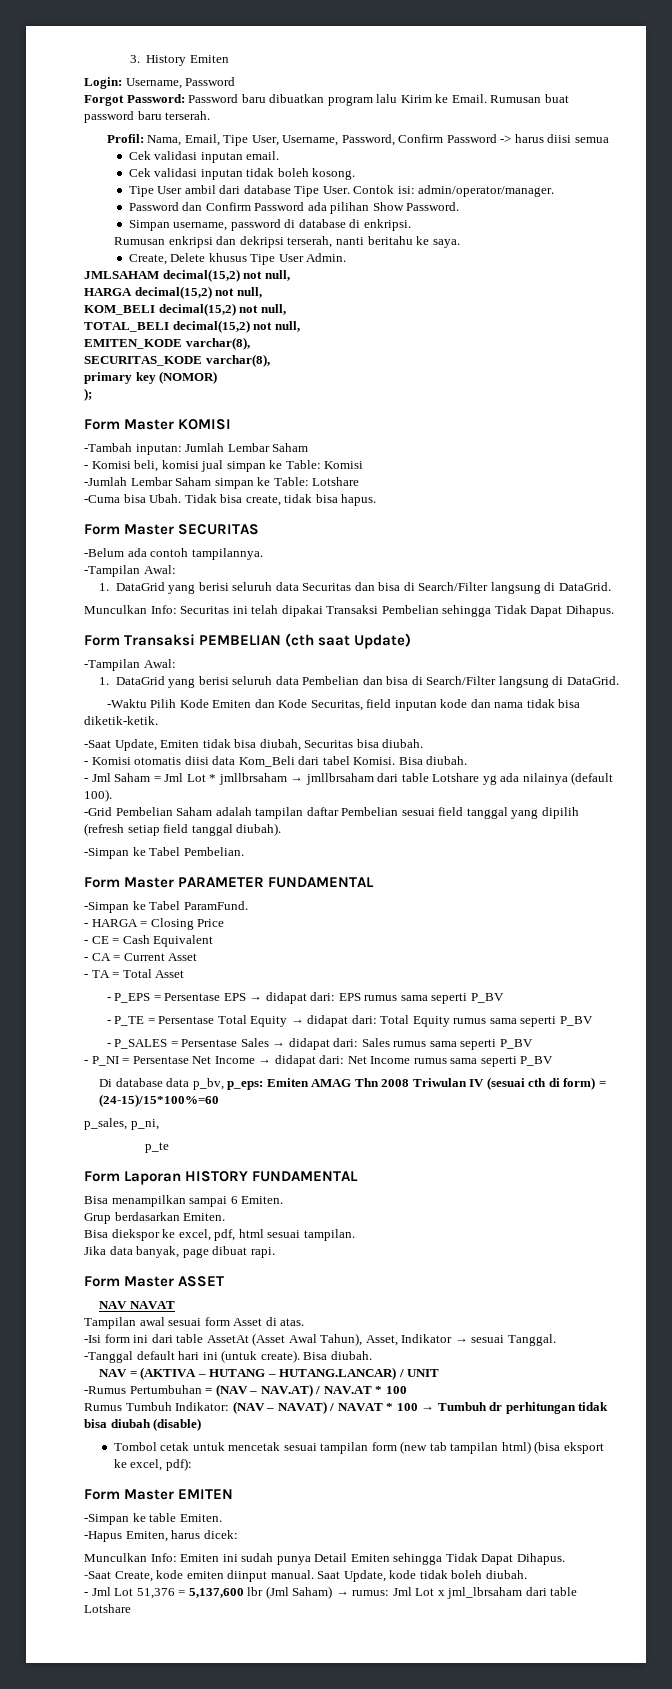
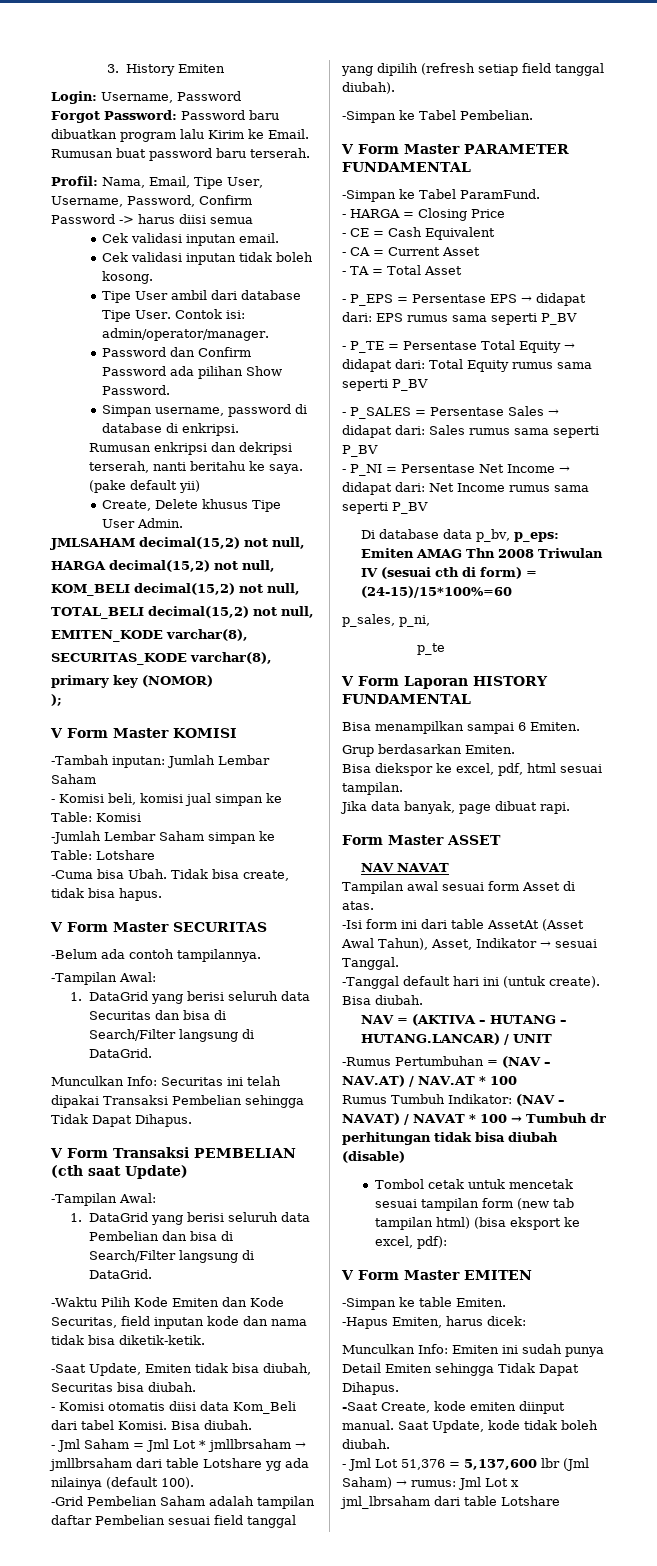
(460, 243) none -> [88,480,200,493] (pake default yii)
(92, 394) none -> [50,728,63,738] V
(377, 500) none -> [50,922,63,932] V
(614, 611) none -> [50,1148,63,1158] V
(244, 851) none -> [341,144,354,154] V
(169, 1147) none -> [341,676,354,686] V
(192, 1464) none -> [341,1270,354,1280] V

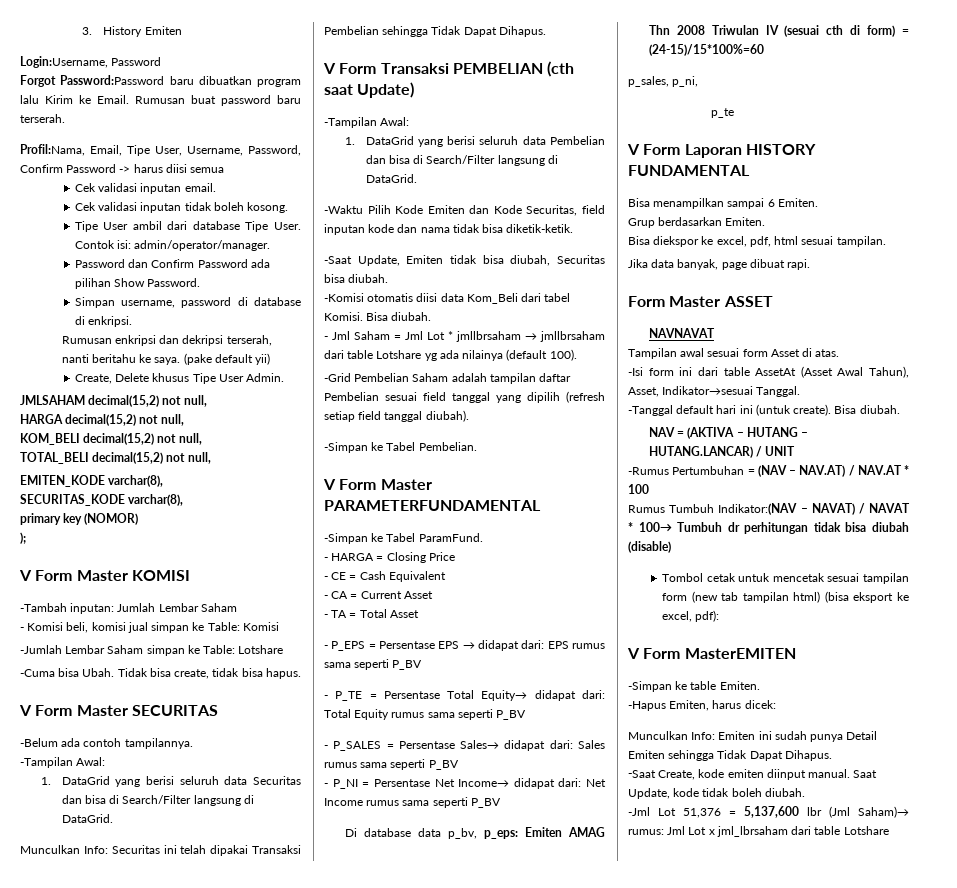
[51,91,173,104] Login: Username, -> [20,56,108,68] Login:Username,
[104,110,245,120] Password: Password -> [60,75,165,85] Password:Password
[51,176,145,188] Profil: Nama, -> [20,144,85,156] Profil:Nama,
[51,1402,104,1411] - Komisi -> [324,293,364,302] -Komisi
[464,144,569,154] [342,162,471,172] PARAMETER FUNDAMENTAL -> [324,500,541,511] PARAMETERFUNDAMENTAL
[519,341,575,353] Equity → -> [481,690,528,701] Equity→
[508,406,559,416] Sales → -> [460,740,500,749] Sales→
[507,464,570,473] Income → -> [458,779,510,787] Income→
[360,863,449,872] NAV NAVAT -> [648,328,715,338] NAVNAVAT
[476,938,597,948] Indikator → sesuai -> [662,386,754,395] Indikator→sesuai
[448,1094,555,1106] Indikator: (NAV -> [718,503,798,515] Indikator:(NAV
[480,1114,522,1123] 100 → -> [638,522,672,532] 100→
[404,1270,532,1280] Master EMITEN -> [684,648,796,659] MasterEMITEN
[342,1458,371,1471] - Jml -> [628,807,650,816] -Jml
[342,1477,407,1489] Saham) → -> [858,806,909,818] Saham)→

